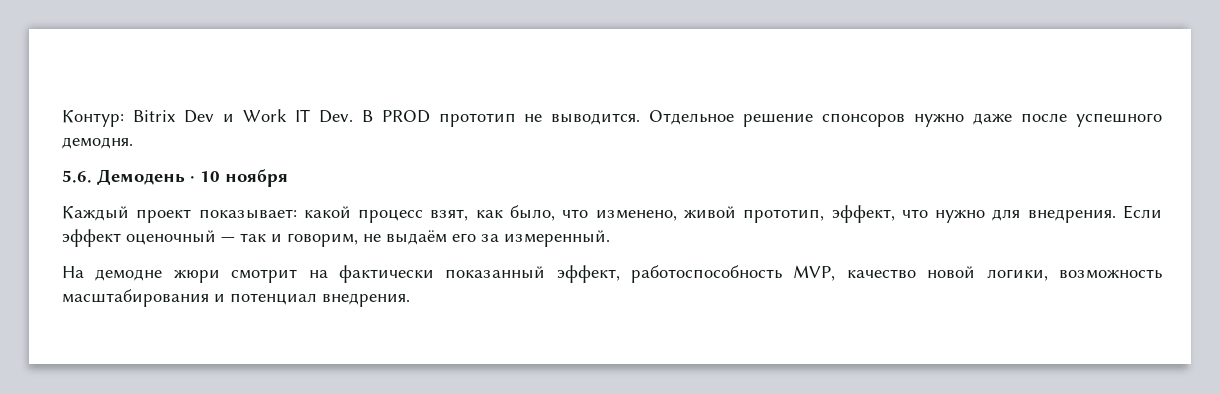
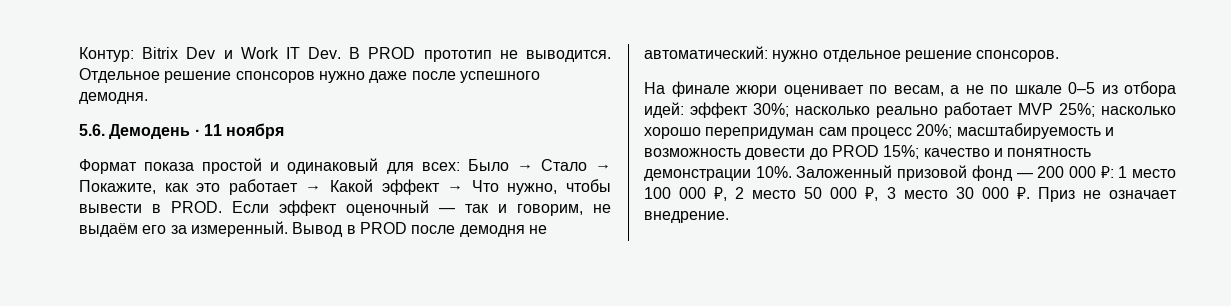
[200,171,220,182] 10 -> [203,124,222,136] 11
[62,205,1116,223] Каждый проект показывает: какой процесс взят, как было, что изменено, живой прототип, эффект, что нужно для внедрения. -> [79,158,612,174] [79,179,612,195] [79,201,222,213] Формат показа простой и одинаковый для всех: Было → Стало → Покажите, как это работает → Какой эффект → Что нужно, чтобы вывести в PROD.
[62,265,1162,283] [62,289,410,307] // На демодне жюри смотрит на фактически показанный эффект, работоспособность MVP, качество новой логики, возможность масштабирования и потенциал внедрения. -> [292,222,547,237] [644,46,1060,62] [644,81,1176,97] [644,102,1176,118] [644,123,1114,139] [644,145,1092,160] [644,165,1176,181] [644,187,1177,202] [644,211,729,223] Вывод в PROD после демодня не автоматический: нужно отдельное решение спонсоров. // На финале жюри оценивает по весам, а не по шкале 0–5 из отбора идей: эффект 30%; насколько реально работает MVP 25%; насколько хорошо перепридуман сам процесс 20%; масштабируемость и возможность довести до PROD 15%; качество и понятность демонстрации 10%. Заложенный призовой фонд — 200 000 ₽: 1 место 100 000 ₽, 2 место 50 000 ₽, 3 место 30 000 ₽. Приз не означает внедрение.

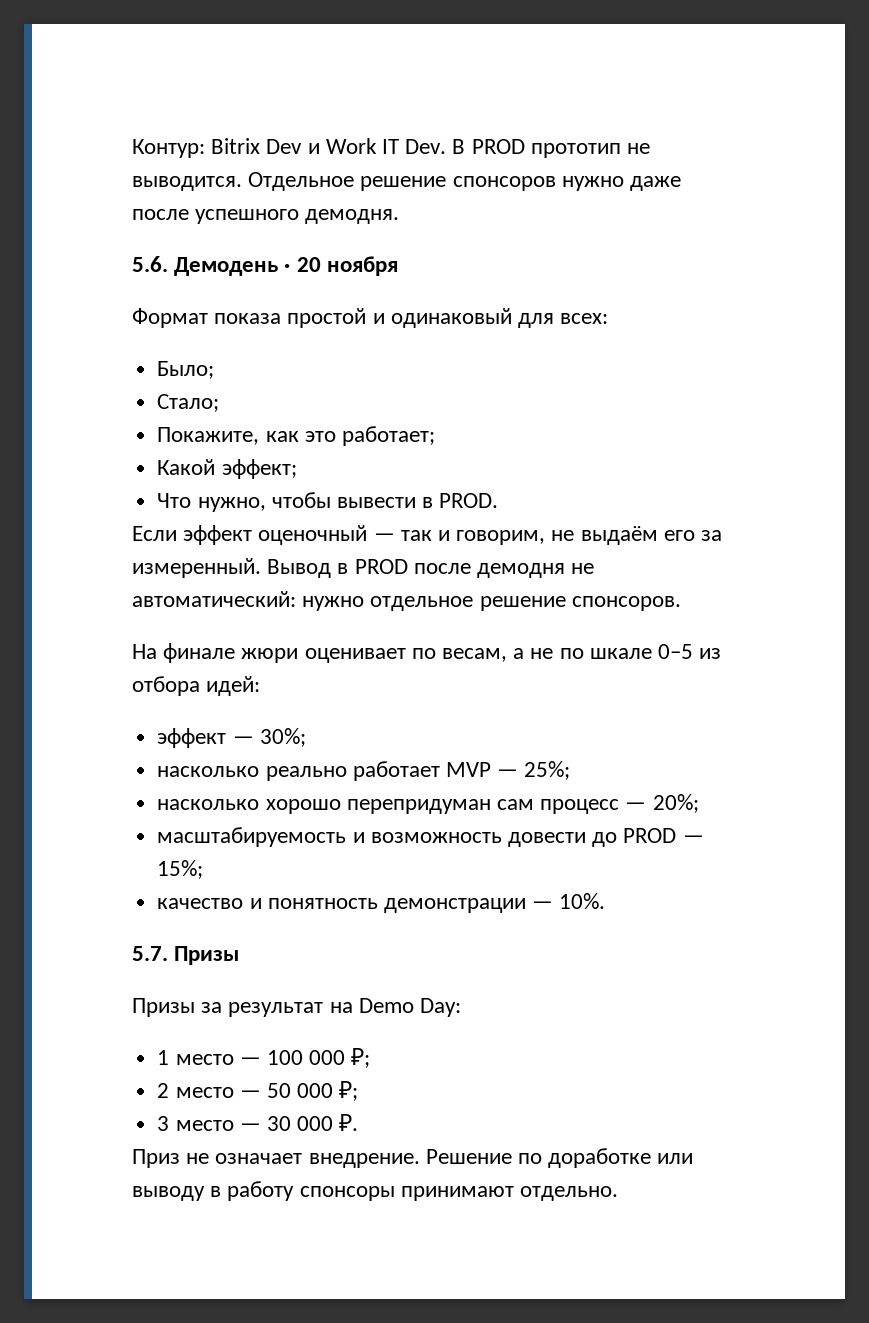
[203,124,222,136] 11 -> [296,257,321,272] 20
[467,159,612,171] [79,179,464,195] Было → Стало → Покажите, как это работает → Какой эффект → -> [157,361,215,379] [157,394,220,412] [157,426,435,446] [157,459,297,479] // Было; // Стало; // Покажите, как это работает; // Какой эффект; //
(222, 207) none -> (499, 500) //
[690,102,748,118] эффект -> [157,728,254,748] // эффект —
(789, 110) none -> (306, 737) //
(1053, 109) none -> [497,769,519,777] —
(1095, 110) none -> (571, 770) //
(912, 133) none -> [625,802,647,810] —
(953, 131) none -> (699, 803) //
(879, 151) none -> [682,835,704,843] —
(920, 152) none -> (204, 869) //
(751, 175) none -> [532,901,554,909] —
[796,165,1114,181] Заложенный призовой фонд — 200 000 ₽: -> [132,946,240,965] [132,998,462,1017] // 5.7. Призы // Призы за результат на Demo Day: //
(1176, 173) none -> [239,1057,261,1065] —
[714,187,728,201] ₽, -> [351,1048,371,1068] ₽; //
(797, 194) none -> [239,1090,261,1098] —
[865,187,879,201] ₽, -> [339,1081,359,1101] ₽; //
(948, 194) none -> [239,1123,261,1131] —
(1030, 193) none -> (359, 1122) //
(729, 217) none -> [425,1148,694,1168] [132,1181,619,1201] Решение по доработке или выводу в работу спонсоры принимают отдельно.

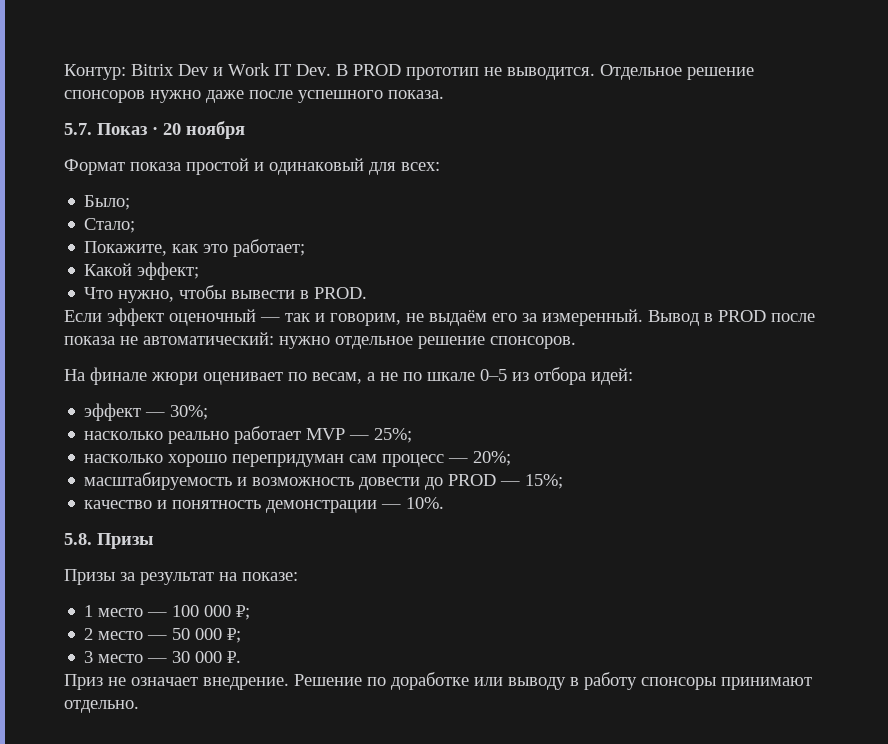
[305,209,400,224] [132,256,279,276] демодня. // 5.6. Демодень -> [388,90,444,99] [64,123,147,135] показа. // 5.7. Показ
[477,563,566,578] демодня -> [64,336,115,345] показа
[132,946,168,961] 5.7. -> [64,533,92,545] 5.8.
[358,998,462,1017] Demo Day: -> [242,572,298,581] показе:

